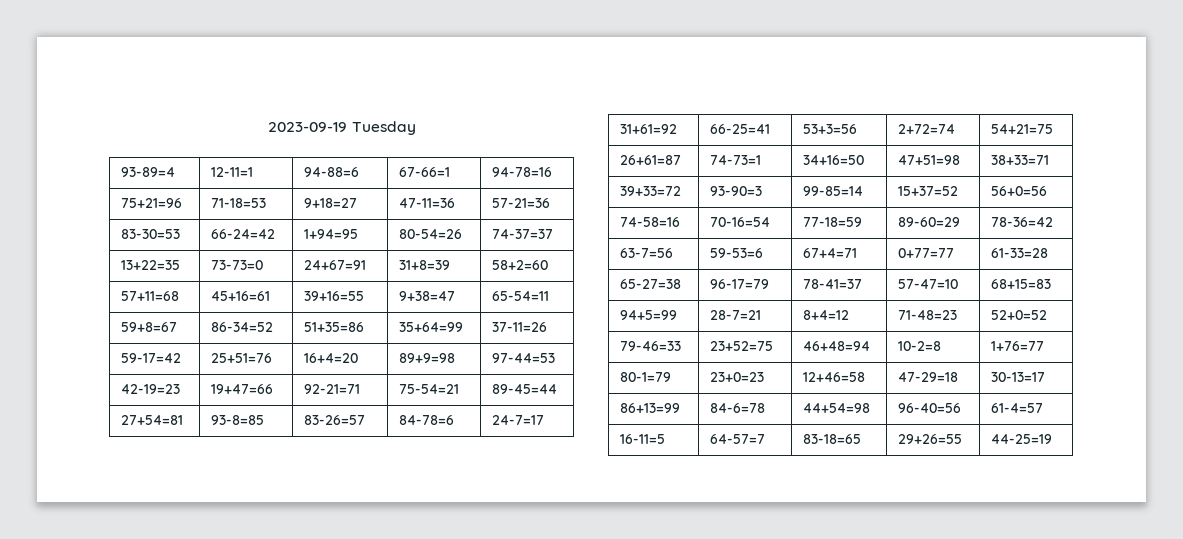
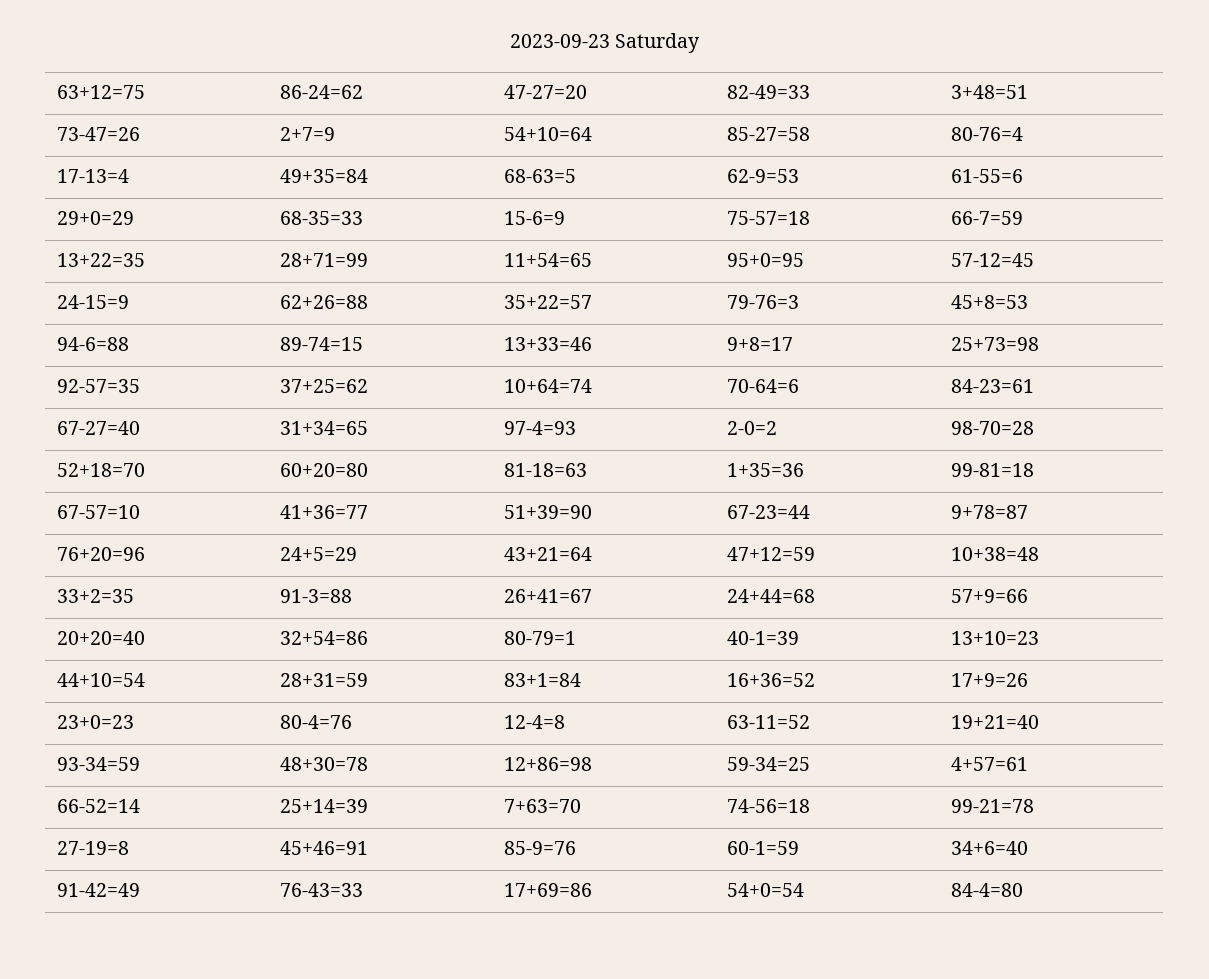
[268,121,416,135] [121,167,176,177] [211,167,254,177] [304,167,360,177] [399,167,451,177] [492,167,553,177] [121,198,183,208] [211,198,267,208] [304,198,358,208] [399,198,456,208] [492,198,551,208] [121,229,181,239] [211,229,276,239] [304,229,359,239] [399,229,463,239] [492,229,554,239] [121,260,181,270] [211,260,264,270] [304,260,367,270] [399,260,451,270] [492,260,549,270] [121,291,180,301] [211,291,271,301] [304,291,365,301] [399,291,456,301] [492,291,550,301] [121,322,178,332] [211,322,274,332] [304,322,365,332] [399,322,464,332] [492,322,548,332] [121,353,182,363] [211,353,273,363] [304,353,359,363] [399,353,456,363] [492,353,556,363] [121,384,181,394] [211,384,274,394] [304,384,361,394] [399,384,460,394] [492,384,558,394] [121,415,184,425] [211,415,265,425] [304,415,366,425] [399,415,455,425] [492,415,545,425] [620,124,678,134] [710,124,771,134] [803,124,858,134] [898,124,956,134] [991,124,1054,134] [620,155,682,165] [710,155,762,165] [803,155,865,165] [898,155,961,165] [991,155,1050,165] [620,186,682,196] [710,186,763,196] [803,186,864,196] [898,186,959,196] [991,186,1048,196] [620,217,681,227] [710,217,771,227] [803,217,863,227] [898,217,961,227] [991,217,1054,227] [620,248,674,258] [710,248,764,258] [803,248,858,258] [898,248,955,258] [991,248,1049,258] [620,279,682,289] [710,279,770,289] [803,279,863,289] [898,279,959,289] [991,279,1052,289] [620,310,678,320] [710,310,762,320] [803,310,850,320] [898,310,958,320] [991,310,1048,320] [620,341,682,351] [710,341,774,351] [803,341,871,351] [898,341,942,351] [991,341,1045,351] [620,372,672,382] [710,372,765,382] [803,372,866,382] [898,372,959,382] [991,372,1046,382] [620,403,681,413] [710,403,766,413] [803,403,871,413] [898,403,962,413] [991,403,1044,413] [620,434,666,444] [710,434,766,444] [803,434,862,444] [898,434,963,444] [991,434,1053,444] 2023-09-19 Tuesday // 93-89=4 | 12-11=1 | 94-88=6 | 67-66=1 | 94-78=16 // 75+21=96 | 71-18=53 | 9+18=27 | 47-11=36 | 57-21=36 // 83-30=53 | 66-24=42 | 1+94=95 | 80-54=26 | 74-37=37 // 13+22=35 | 73-73=0 | 24+67=91 | 31+8=39 | 58+2=60 // 57+11=68 | 45+16=61 | 39+16=55 | 9+38=47 | 65-54=11 // 59+8=67 | 86-34=52 | 51+35=86 | 35+64=99 | 37-11=26 // 59-17=42 | 25+51=76 | 16+4=20 | 89+9=98 | 97-44=53 // 42-19=23 | 19+47=66 | 92-21=71 | 75-54=21 | 89-45=44 // 27+54=81 | 93-8=85 | 83-26=57 | 84-78=6 | 24-7=17 // 31+61=92 | 66-25=41 | 53+3=56 | 2+72=74 | 54+21=75 // 26+61=87 | 74-73=1 | 34+16=50 | 47+51=98 | 38+33=71 // 39+33=72 | 93-90=3 | 99-85=14 | 15+37=52 | 56+0=56 // 74-58=16 | 70-16=54 | 77-18=59 | 89-60=29 | 78-36=42 // 63-7=56 | 59-53=6 | 67+4=71 | 0+77=77 | 61-33=28 // 65-27=38 | 96-17=79 | 78-41=37 | 57-47=10 | 68+15=83 // 94+5=99 | 28-7=21 | 8+4=12 | 71-48=23 | 52+0=52 // 79-46=33 | 23+52=75 | 46+48=94 | 10-2=8 | 1+76=77 // 80-1=79 | 23+0=23 | 12+46=58 | 47-29=18 | 30-13=17 // 86+13=99 | 84-6=78 | 44+54=98 | 96-40=56 | 61-4=57 // 16-11=5 | 64-57=7 | 83-18=65 | 29+26=55 | 44-25=19 -> [509,33,701,53] [56,85,145,99] [279,85,363,99] [503,85,587,99] [726,85,810,99] [950,85,1028,99] [56,127,140,141] [279,127,335,141] [503,127,592,141] [726,127,810,141] [950,127,1023,141] [56,169,129,183] [279,169,368,183] [503,169,576,183] [726,169,799,183] [950,169,1023,183] [56,211,134,225] [279,211,363,225] [503,211,565,225] [726,211,810,225] [950,211,1023,225] [56,253,145,267] [279,253,368,267] [503,253,592,267] [726,253,804,267] [950,253,1034,267] [56,295,129,309] [279,295,368,309] [503,295,592,309] [726,295,799,309] [950,295,1028,309] [56,337,129,351] [279,337,363,351] [503,337,592,351] [726,337,793,351] [950,337,1039,351] [56,379,140,393] [279,379,368,393] [503,379,592,393] [726,379,799,393] [950,379,1034,393] [56,421,140,435] [279,421,368,435] [503,421,576,435] [726,421,777,435] [950,421,1034,435] [56,463,145,477] [279,463,368,477] [503,463,587,477] [726,463,804,477] [950,463,1034,477] [56,505,140,519] [279,505,368,519] [503,505,592,519] [726,505,810,519] [950,505,1028,519] [56,547,145,561] [279,547,357,561] [503,547,592,561] [726,547,815,561] [950,547,1039,561] [56,589,134,603] [279,589,352,603] [503,589,592,603] [726,589,815,603] [950,589,1028,603] [56,631,145,645] [279,631,368,645] [503,631,576,645] [726,631,799,645] [950,631,1039,645] [56,673,145,687] [279,673,368,687] [503,673,581,687] [726,673,815,687] [950,673,1028,687] [56,715,134,729] [279,715,352,729] [503,715,565,729] [726,715,810,729] [950,715,1039,729] [56,757,140,771] [279,757,368,771] [503,757,592,771] [726,757,810,771] [950,757,1028,771] [56,799,140,813] [279,799,368,813] [503,799,581,813] [726,799,810,813] [950,799,1034,813] [56,841,129,855] [279,841,368,855] [503,841,576,855] [726,841,799,855] [950,841,1028,855] [56,883,140,897] [279,883,363,897] [503,883,592,897] [726,883,804,897] [950,883,1023,897] 2023-09-23 Saturday // 63+12=75 | 86-24=62 | 47-27=20 | 82-49=33 | 3+48=51 // 73-47=26 | 2+7=9 | 54+10=64 | 85-27=58 | 80-76=4 // 17-13=4 | 49+35=84 | 68-63=5 | 62-9=53 | 61-55=6 // 29+0=29 | 68-35=33 | 15-6=9 | 75-57=18 | 66-7=59 // 13+22=35 | 28+71=99 | 11+54=65 | 95+0=95 | 57-12=45 // 24-15=9 | 62+26=88 | 35+22=57 | 79-76=3 | 45+8=53 // 94-6=88 | 89-74=15 | 13+33=46 | 9+8=17 | 25+73=98 // 92-57=35 | 37+25=62 | 10+64=74 | 70-64=6 | 84-23=61 // 67-27=40 | 31+34=65 | 97-4=93 | 2-0=2 | 98-70=28 // 52+18=70 | 60+20=80 | 81-18=63 | 1+35=36 | 99-81=18 // 67-57=10 | 41+36=77 | 51+39=90 | 67-23=44 | 9+78=87 // 76+20=96 | 24+5=29 | 43+21=64 | 47+12=59 | 10+38=48 // 33+2=35 | 91-3=88 | 26+41=67 | 24+44=68 | 57+9=66 // 20+20=40 | 32+54=86 | 80-79=1 | 40-1=39 | 13+10=23 // 44+10=54 | 28+31=59 | 83+1=84 | 16+36=52 | 17+9=26 // 23+0=23 | 80-4=76 | 12-4=8 | 63-11=52 | 19+21=40 // 93-34=59 | 48+30=78 | 12+86=98 | 59-34=25 | 4+57=61 // 66-52=14 | 25+14=39 | 7+63=70 | 74-56=18 | 99-21=78 // 27-19=8 | 45+46=91 | 85-9=76 | 60-1=59 | 34+6=40 // 91-42=49 | 76-43=33 | 17+69=86 | 54+0=54 | 84-4=80

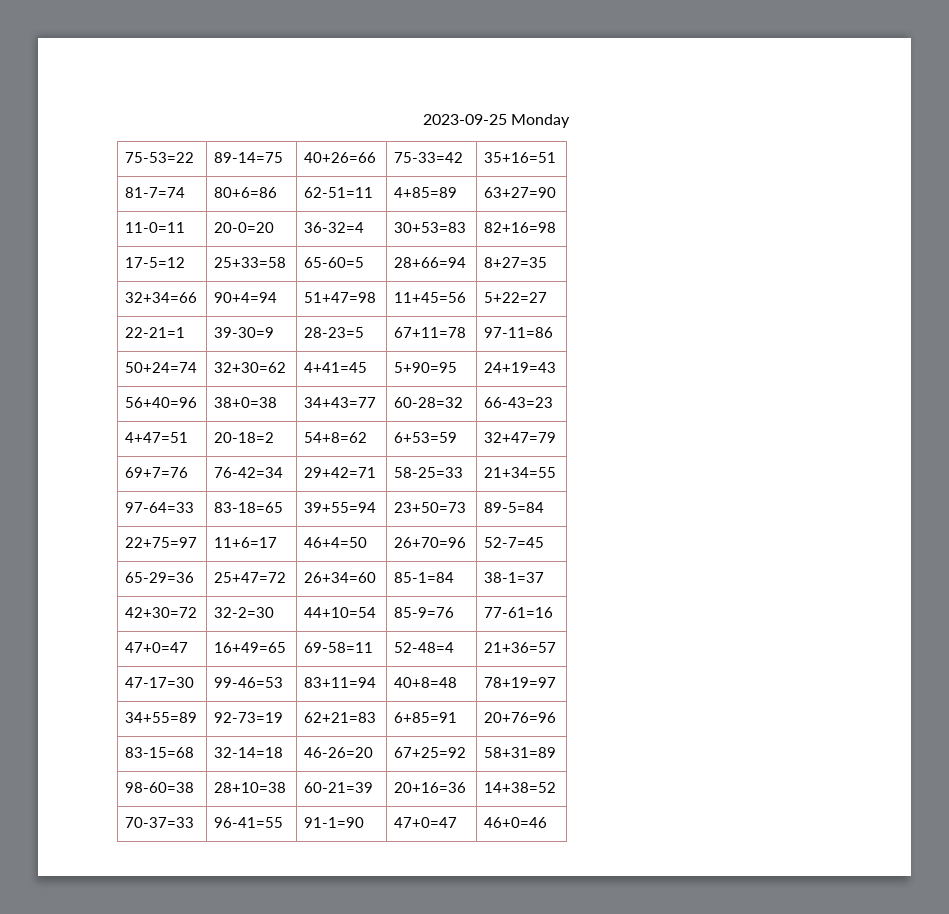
[509,33,701,53] [56,85,145,99] [279,85,363,99] [503,85,587,99] [726,85,810,99] [950,85,1028,99] [56,127,140,141] [279,127,335,141] [503,127,592,141] [726,127,810,141] [950,127,1023,141] [56,169,129,183] [279,169,368,183] [503,169,576,183] [726,169,799,183] [950,169,1023,183] [56,211,134,225] [279,211,363,225] [503,211,565,225] [726,211,810,225] [950,211,1023,225] [56,253,145,267] [279,253,368,267] [503,253,592,267] [726,253,804,267] [950,253,1034,267] [56,295,129,309] [279,295,368,309] [503,295,592,309] [726,295,799,309] [950,295,1028,309] [56,337,129,351] [279,337,363,351] [503,337,592,351] [726,337,793,351] [950,337,1039,351] [56,379,140,393] [279,379,368,393] [503,379,592,393] [726,379,799,393] [950,379,1034,393] [56,421,140,435] [279,421,368,435] [503,421,576,435] [726,421,777,435] [950,421,1034,435] [56,463,145,477] [279,463,368,477] [503,463,587,477] [726,463,804,477] [950,463,1034,477] [56,505,140,519] [279,505,368,519] [503,505,592,519] [726,505,810,519] [950,505,1028,519] [56,547,145,561] [279,547,357,561] [503,547,592,561] [726,547,815,561] [950,547,1039,561] [56,589,134,603] [279,589,352,603] [503,589,592,603] [726,589,815,603] [950,589,1028,603] [56,631,145,645] [279,631,368,645] [503,631,576,645] [726,631,799,645] [950,631,1039,645] [56,673,145,687] [279,673,368,687] [503,673,581,687] [726,673,815,687] [950,673,1028,687] [56,715,134,729] [279,715,352,729] [503,715,565,729] [726,715,810,729] [950,715,1039,729] [56,757,140,771] [279,757,368,771] [503,757,592,771] [726,757,810,771] [950,757,1028,771] [56,799,140,813] [279,799,368,813] [503,799,581,813] [726,799,810,813] [950,799,1034,813] [56,841,129,855] [279,841,368,855] [503,841,576,855] [726,841,799,855] [950,841,1028,855] [56,883,140,897] [279,883,363,897] [503,883,592,897] [726,883,804,897] [950,883,1023,897] 2023-09-23 Saturday // 63+12=75 | 86-24=62 | 47-27=20 | 82-49=33 | 3+48=51 // 73-47=26 | 2+7=9 | 54+10=64 | 85-27=58 | 80-76=4 // 17-13=4 | 49+35=84 | 68-63=5 | 62-9=53 | 61-55=6 // 29+0=29 | 68-35=33 | 15-6=9 | 75-57=18 | 66-7=59 // 13+22=35 | 28+71=99 | 11+54=65 | 95+0=95 | 57-12=45 // 24-15=9 | 62+26=88 | 35+22=57 | 79-76=3 | 45+8=53 // 94-6=88 | 89-74=15 | 13+33=46 | 9+8=17 | 25+73=98 // 92-57=35 | 37+25=62 | 10+64=74 | 70-64=6 | 84-23=61 // 67-27=40 | 31+34=65 | 97-4=93 | 2-0=2 | 98-70=28 // 52+18=70 | 60+20=80 | 81-18=63 | 1+35=36 | 99-81=18 // 67-57=10 | 41+36=77 | 51+39=90 | 67-23=44 | 9+78=87 // 76+20=96 | 24+5=29 | 43+21=64 | 47+12=59 | 10+38=48 // 33+2=35 | 91-3=88 | 26+41=67 | 24+44=68 | 57+9=66 // 20+20=40 | 32+54=86 | 80-79=1 | 40-1=39 | 13+10=23 // 44+10=54 | 28+31=59 | 83+1=84 | 16+36=52 | 17+9=26 // 23+0=23 | 80-4=76 | 12-4=8 | 63-11=52 | 19+21=40 // 93-34=59 | 48+30=78 | 12+86=98 | 59-34=25 | 4+57=61 // 66-52=14 | 25+14=39 | 7+63=70 | 74-56=18 | 99-21=78 // 27-19=8 | 45+46=91 | 85-9=76 | 60-1=59 | 34+6=40 // 91-42=49 | 76-43=33 | 17+69=86 | 54+0=54 | 84-4=80 -> [422,114,571,128] [125,152,195,163] [214,152,284,163] [304,152,377,163] [394,152,464,163] [484,152,557,163] [125,187,186,198] [214,187,278,198] [304,187,374,198] [394,187,458,198] [484,187,557,198] [125,222,186,233] [214,222,275,233] [304,222,365,233] [394,222,467,233] [484,222,557,233] [125,257,186,268] [214,257,287,268] [304,257,365,268] [394,257,467,268] [484,257,548,268] [125,292,198,303] [214,292,278,303] [304,292,377,303] [394,292,467,303] [484,292,548,303] [125,327,186,338] [214,327,275,338] [304,327,365,338] [394,327,467,338] [484,327,554,338] [125,362,198,373] [214,362,287,373] [304,362,368,373] [394,362,458,373] [484,362,557,373] [125,397,198,408] [214,397,278,408] [304,397,377,408] [394,397,464,408] [484,397,554,408] [125,432,189,443] [214,432,275,443] [304,432,368,443] [394,432,458,443] [484,432,557,443] [125,467,189,478] [214,467,284,478] [304,467,377,478] [394,467,464,478] [484,467,557,478] [125,502,195,513] [214,502,284,513] [304,502,377,513] [394,502,467,513] [484,502,545,513] [125,537,198,548] [214,537,278,548] [304,537,368,548] [394,537,467,548] [484,537,545,548] [125,572,195,583] [214,572,287,583] [304,572,377,583] [394,572,455,583] [484,572,545,583] [125,607,198,618] [214,607,275,618] [304,607,377,618] [394,607,455,618] [484,607,554,618] [125,642,189,653] [214,642,287,653] [304,642,374,653] [394,642,455,653] [484,642,557,653] [125,677,195,688] [214,677,284,688] [304,677,377,688] [394,677,458,688] [484,677,557,688] [125,712,198,723] [214,712,284,723] [304,712,377,723] [394,712,458,723] [484,712,557,723] [125,747,195,758] [214,747,284,758] [304,747,374,758] [394,747,467,758] [484,747,557,758] [125,782,195,793] [214,782,287,793] [304,782,374,793] [394,782,467,793] [484,782,557,793] [125,817,195,828] [214,817,284,828] [304,817,365,828] [394,817,458,828] [484,817,548,828] 2023-09-25 Monday // 75-53=22 | 89-14=75 | 40+26=66 | 75-33=42 | 35+16=51 // 81-7=74 | 80+6=86 | 62-51=11 | 4+85=89 | 63+27=90 // 11-0=11 | 20-0=20 | 36-32=4 | 30+53=83 | 82+16=98 // 17-5=12 | 25+33=58 | 65-60=5 | 28+66=94 | 8+27=35 // 32+34=66 | 90+4=94 | 51+47=98 | 11+45=56 | 5+22=27 // 22-21=1 | 39-30=9 | 28-23=5 | 67+11=78 | 97-11=86 // 50+24=74 | 32+30=62 | 4+41=45 | 5+90=95 | 24+19=43 // 56+40=96 | 38+0=38 | 34+43=77 | 60-28=32 | 66-43=23 // 4+47=51 | 20-18=2 | 54+8=62 | 6+53=59 | 32+47=79 // 69+7=76 | 76-42=34 | 29+42=71 | 58-25=33 | 21+34=55 // 97-64=33 | 83-18=65 | 39+55=94 | 23+50=73 | 89-5=84 // 22+75=97 | 11+6=17 | 46+4=50 | 26+70=96 | 52-7=45 // 65-29=36 | 25+47=72 | 26+34=60 | 85-1=84 | 38-1=37 // 42+30=72 | 32-2=30 | 44+10=54 | 85-9=76 | 77-61=16 // 47+0=47 | 16+49=65 | 69-58=11 | 52-48=4 | 21+36=57 // 47-17=30 | 99-46=53 | 83+11=94 | 40+8=48 | 78+19=97 // 34+55=89 | 92-73=19 | 62+21=83 | 6+85=91 | 20+76=96 // 83-15=68 | 32-14=18 | 46-26=20 | 67+25=92 | 58+31=89 // 98-60=38 | 28+10=38 | 60-21=39 | 20+16=36 | 14+38=52 // 70-37=33 | 96-41=55 | 91-1=90 | 47+0=47 | 46+0=46

